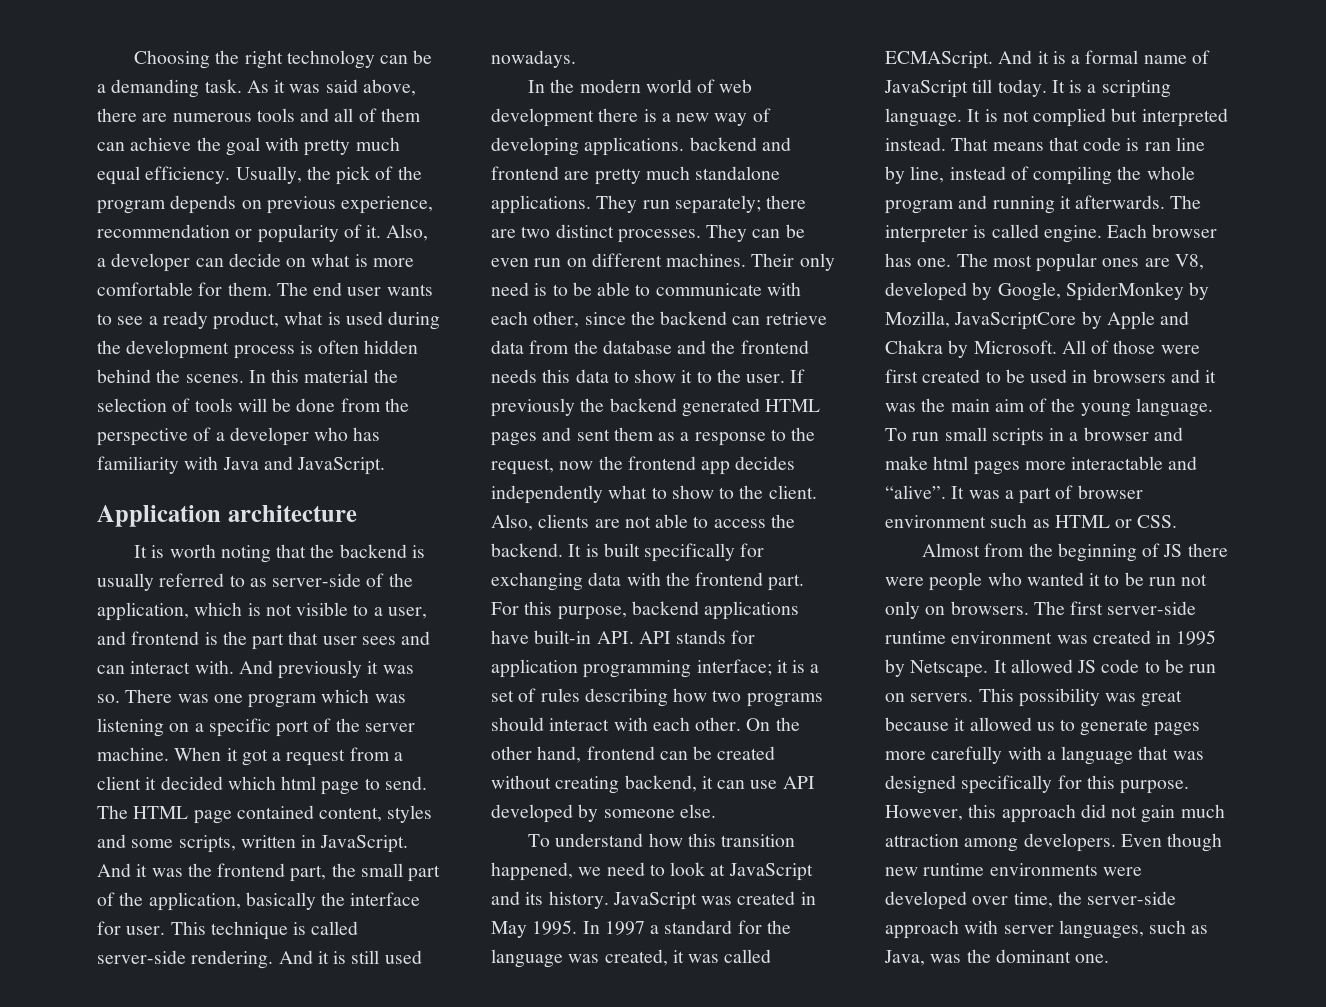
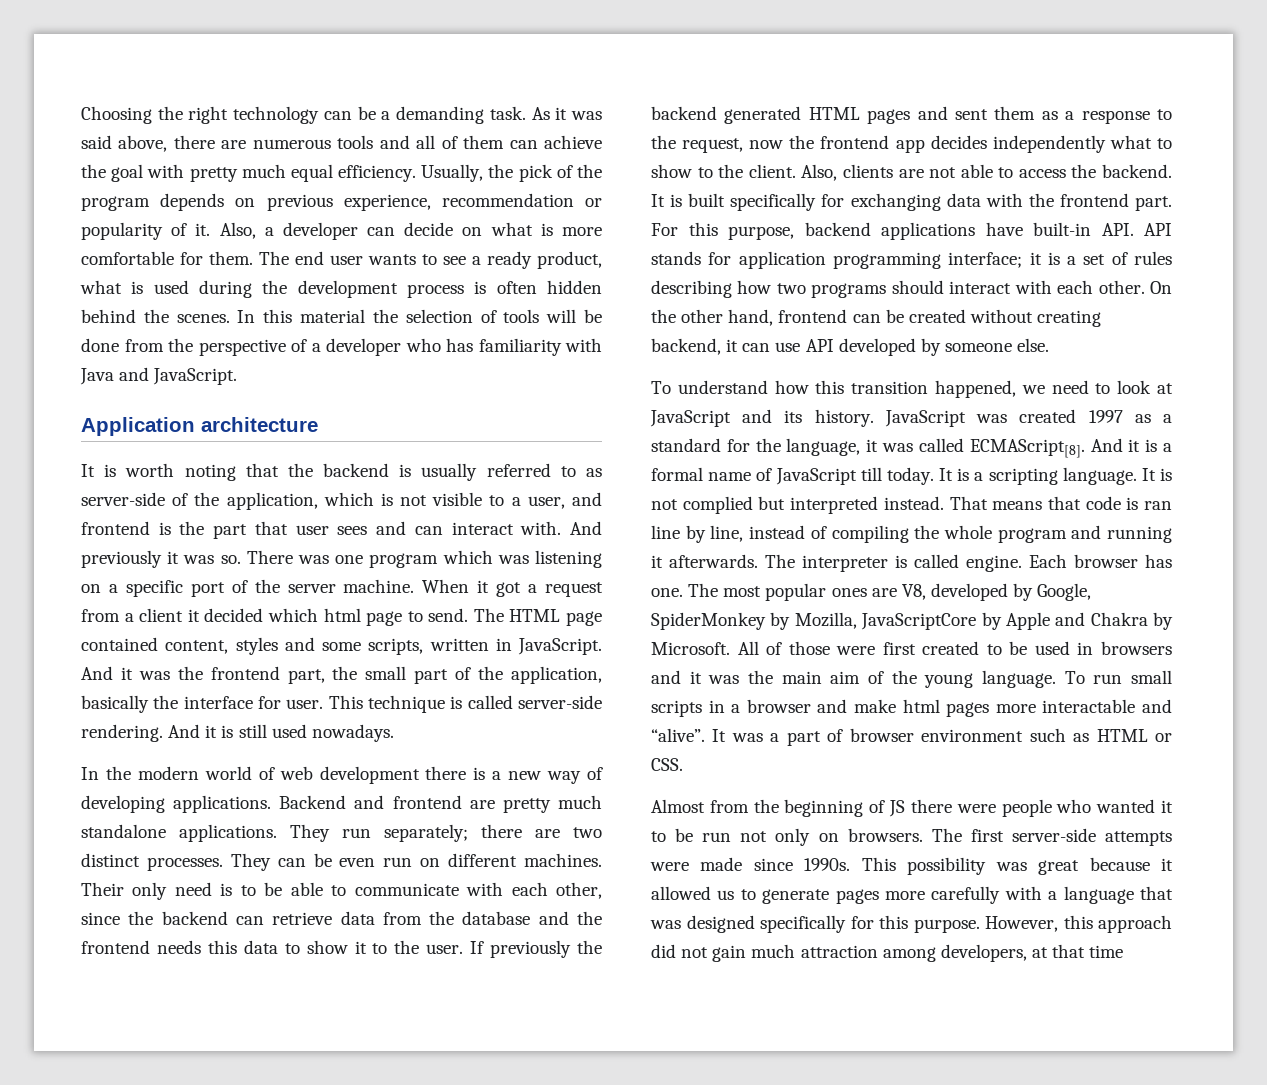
[689,137,757,151] backend -> [279,795,347,809] Backend
[800,892,816,905] [491,920,645,938] in May 1995. In 1997 -> [1088,410,1151,423] 1997 as
[491,949,668,968] language was created, -> [786,438,861,456] language,
[885,51,993,69] ECMAScript. -> [969,439,1085,458] ECMAScript[8].
[885,630,1217,645] [885,659,1217,678] [885,693,974,702] runtime environment was created in 1995 by Netscape. It allowed JS code to be run on servers. -> [1105,831,1172,846] [650,857,851,871] attempts were made since 1990s.
[1023,833,1223,852] [885,863,1142,876] [885,891,1177,910] [885,920,1209,939] [884,949,1110,966] developers. Even though new runtime environments were developed over time, the server-side approach with server languages, such as Java, was the dominant one. -> [940,944,1124,962] developers, at that time

